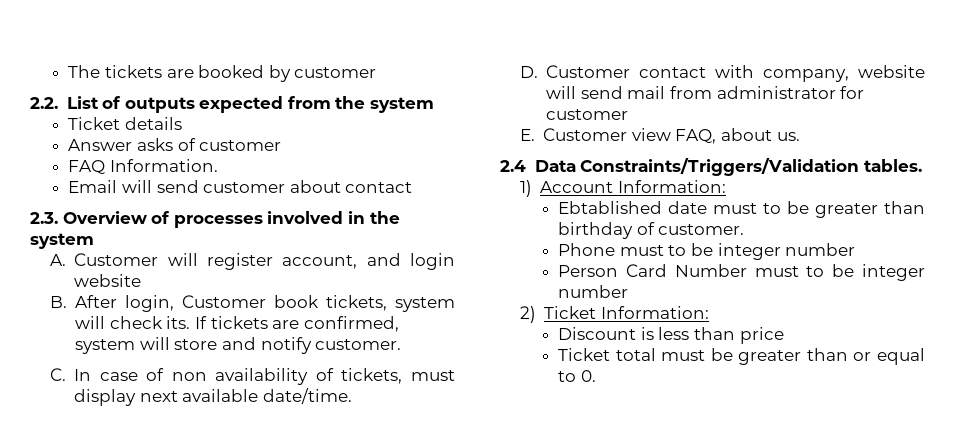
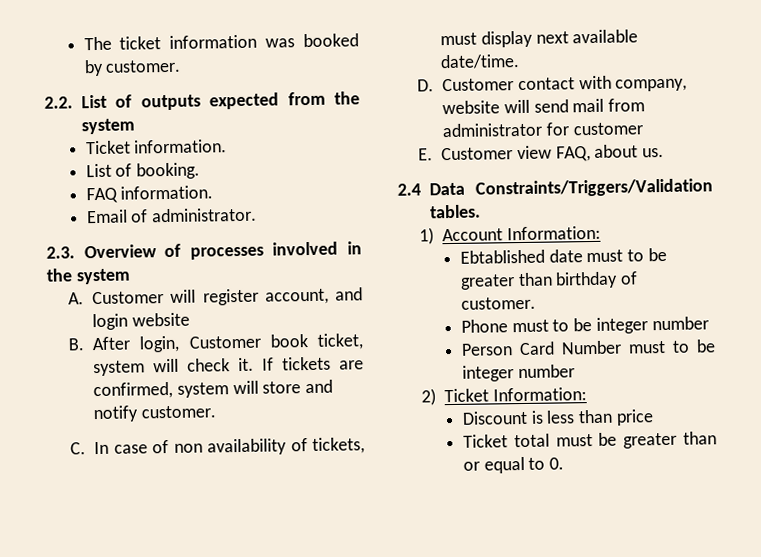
[105,65,194,78] tickets are -> [119,34,296,50] ticket information was
[294,67,377,78] customer -> [105,59,182,73] customer.
[125,117,183,130] [68,138,282,151] details // Answer asks of customer -> [134,139,228,154] [85,162,201,180] information. // List of booking.
[110,159,219,172] Information. -> [120,185,214,200] information.
[122,180,413,193] will send customer about contact -> [130,207,258,223] of administrator.
[326,295,388,311] tickets, -> [317,333,363,350] ticket,
[166,316,191,329] its. -> [238,357,255,372] it.

